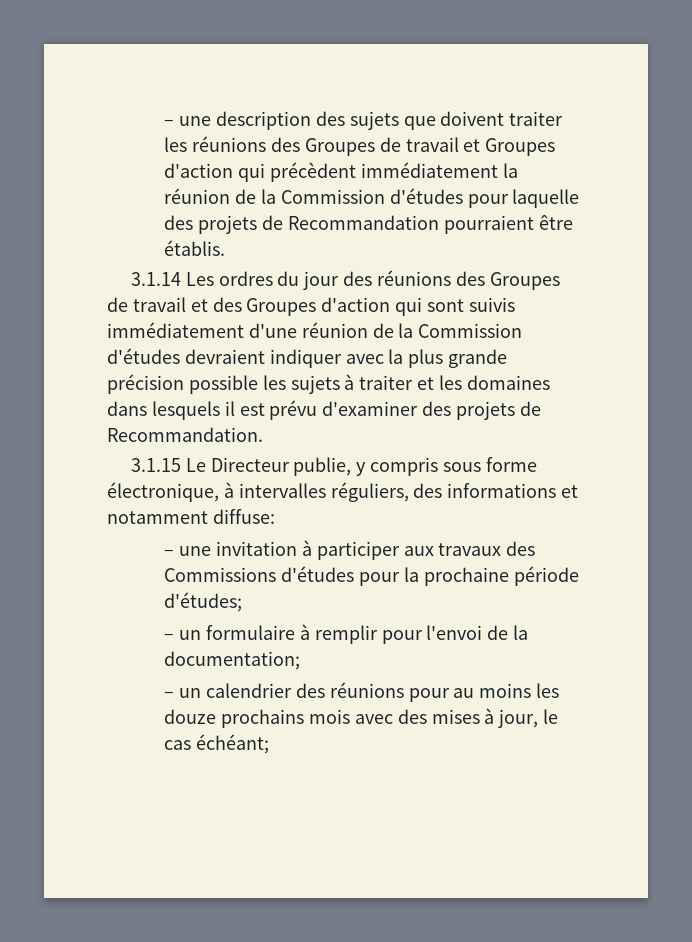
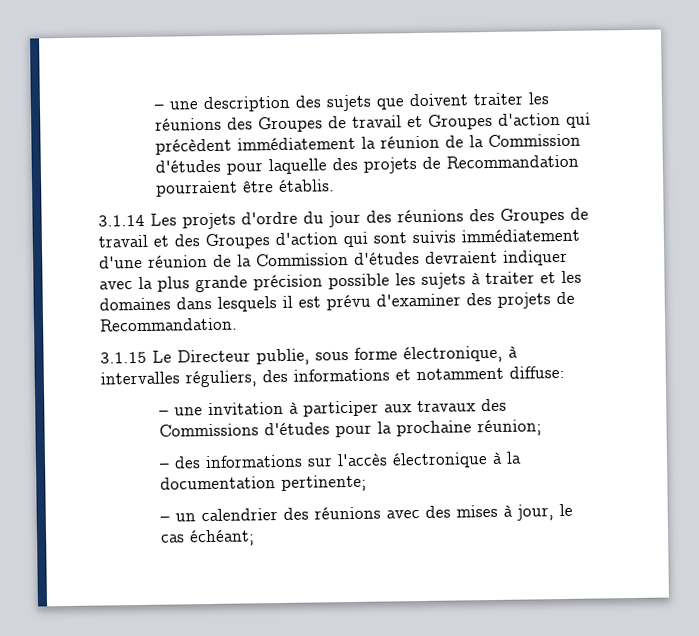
[218,271,273,286] ordres -> [182,211,298,230] projets d'ordre
[356,457,439,476] y compris -> (310, 357) none
[513,566,579,586] [164,592,243,612] [164,624,529,644] [164,651,301,670] période d'études; // – un formulaire à remplir pour l'envoi de la documentation; -> [477,419,543,437] [160,451,523,469] [160,474,368,492] réunion; // – des informations sur l'accès électronique à la documentation pertinente;
[408,683,560,702] [164,709,351,728] pour au moins les douze prochains mois -> (382, 513) none

